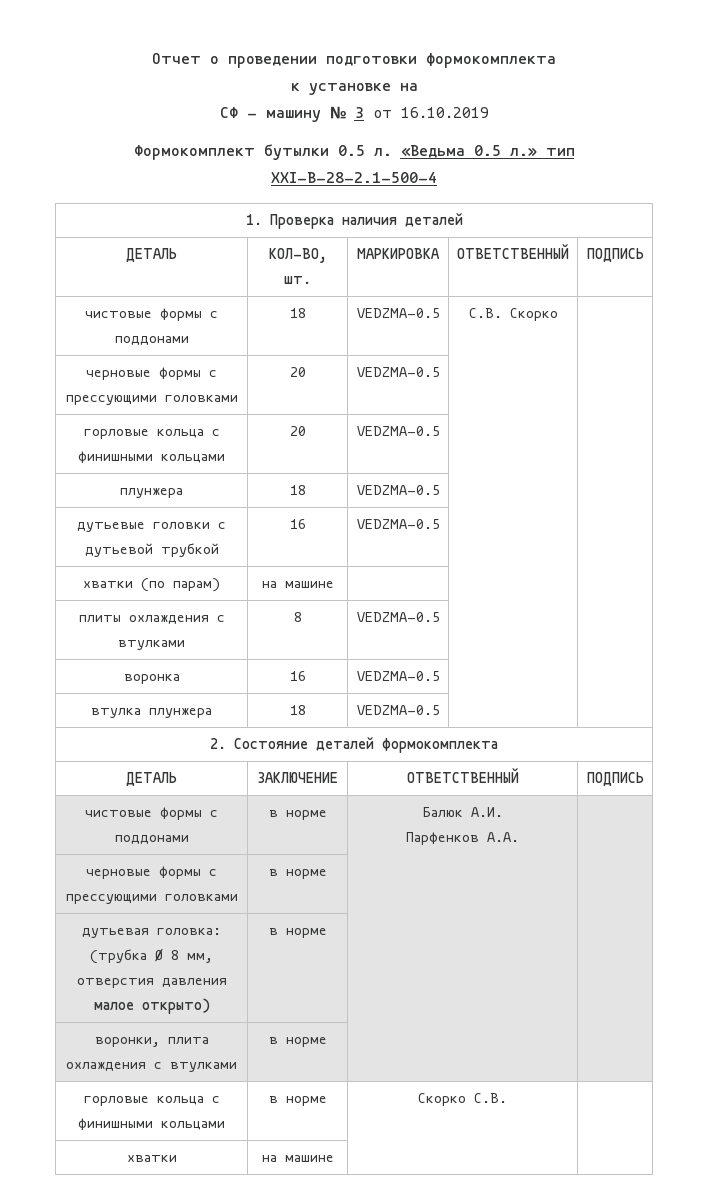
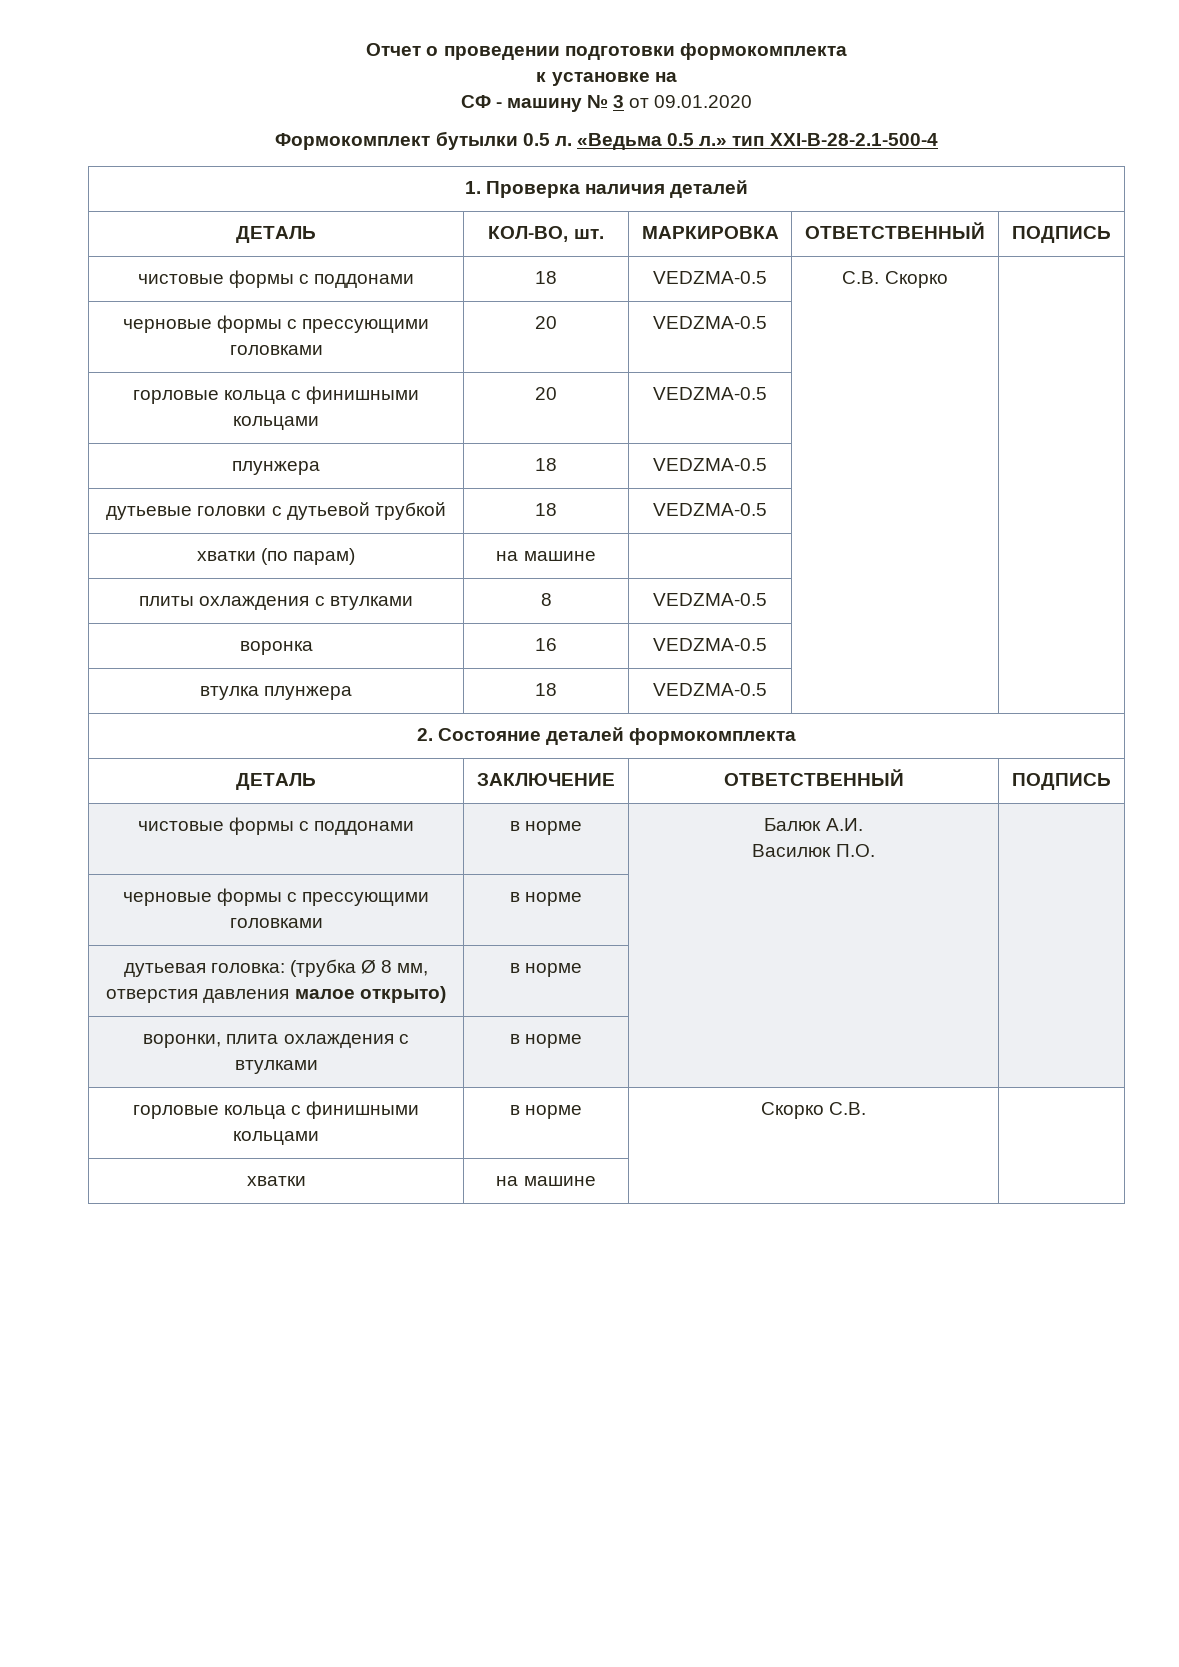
[400,107,489,118] 16.10.2019 -> [654,95,753,108] 09.01.2020
[289,519,306,529] 16 -> [535,503,557,516] 18
[406,832,519,845] Парфенков А.А. -> [752,844,875,857] Василюк П.О.

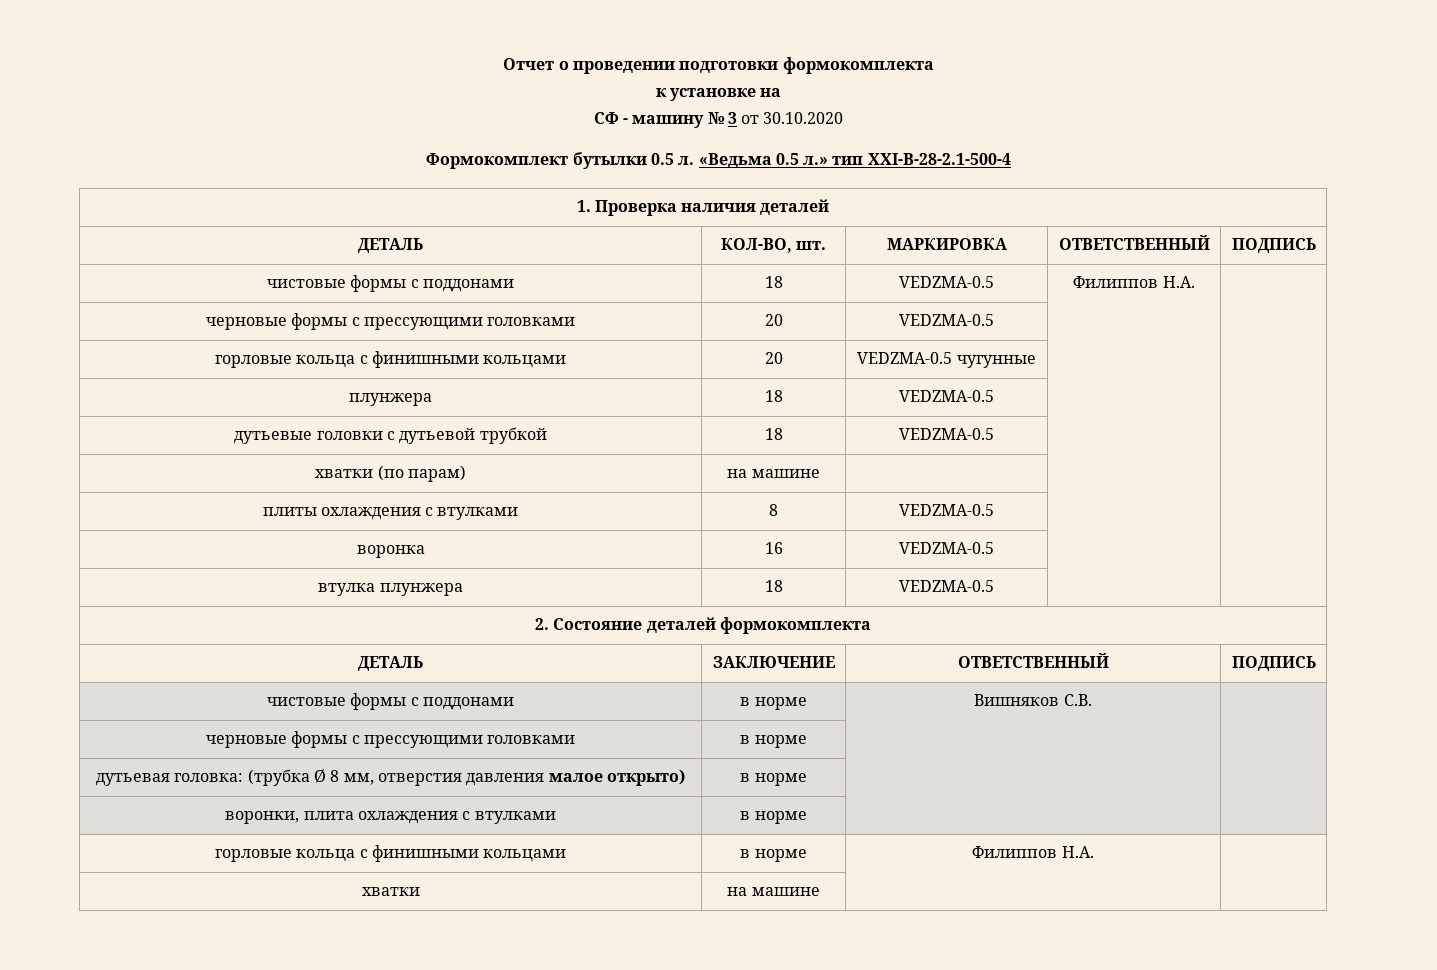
[654,95,753,108] 09.01.2020 -> [763,112,844,124] 30.10.2020
[842,271,948,288] С.В. Скорко -> [1073,276,1195,288] Филиппов Н.А.
(767, 393) none -> [956,355,1036,368] чугунные
[764,818,863,831] [752,844,875,857] Балюк А.И. // Василюк П.О. -> [974,694,1092,706] Вишняков С.В.
[760,1102,867,1119] Скорко С.В. -> [972,846,1094,858] Филиппов Н.А.

